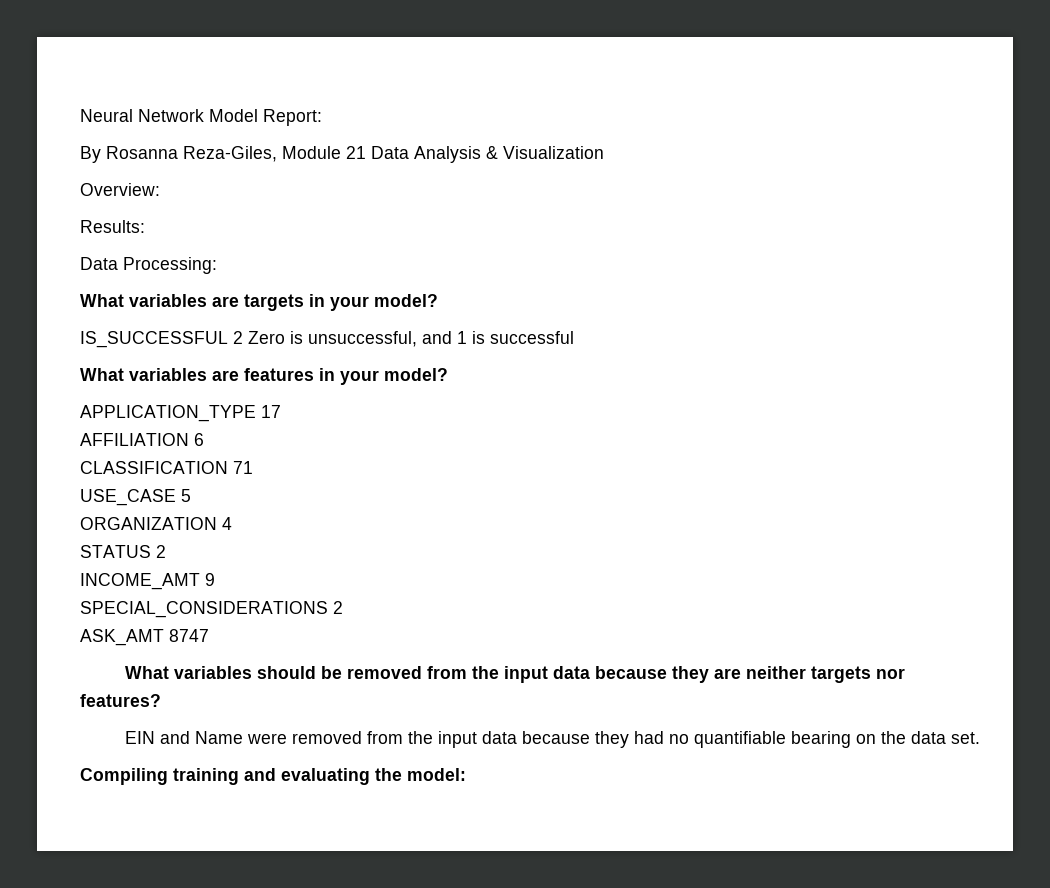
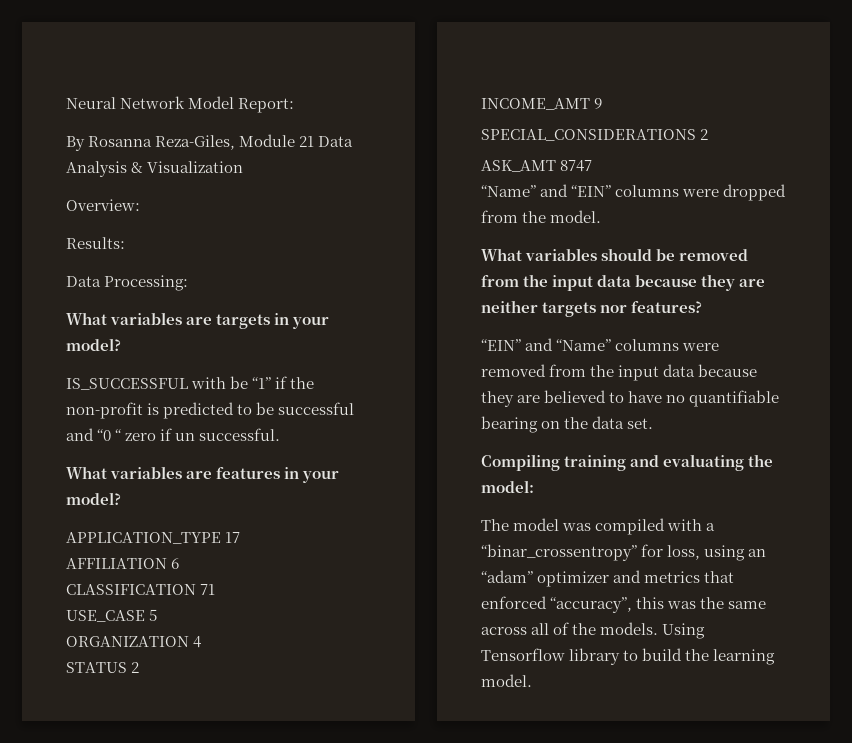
[233,331,574,347] 2 Zero is unsuccessful, and 1 is successful -> [191,376,315,389] [66,402,355,419] [66,428,281,441] with be “1” if the non-profit is predicted to be successful and “0 “ zero if un successful.
(209, 635) none -> [481,184,787,201] [481,210,602,223] // “Name” and “EIN” columns were dropped from the model.
[125,731,244,744] EIN and Name -> [481,338,680,351] “EIN” and “Name” columns
[634,731,665,744] had -> [517,390,663,403] are believed to have
(466, 774) none -> [481,518,716,535] [481,544,767,561] [481,570,735,587] [481,596,767,613] [481,622,706,639] [481,648,776,665] [481,674,532,687] // The model was compiled with a “binar_crossentropy” for loss, using an “adam” optimizer and metrics that enforced “accuracy”, this was the same across all of the models. Using Tensorflow library to build the learning model.

